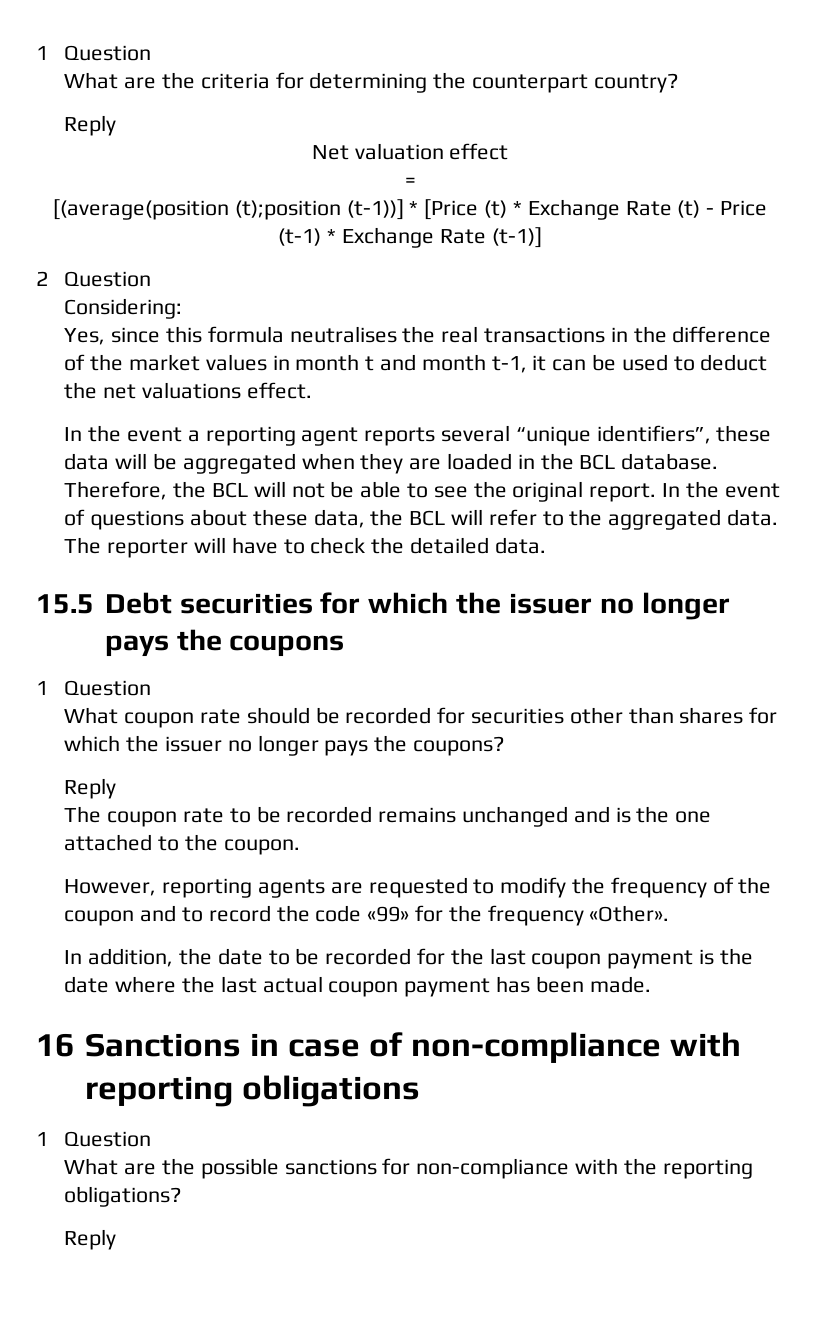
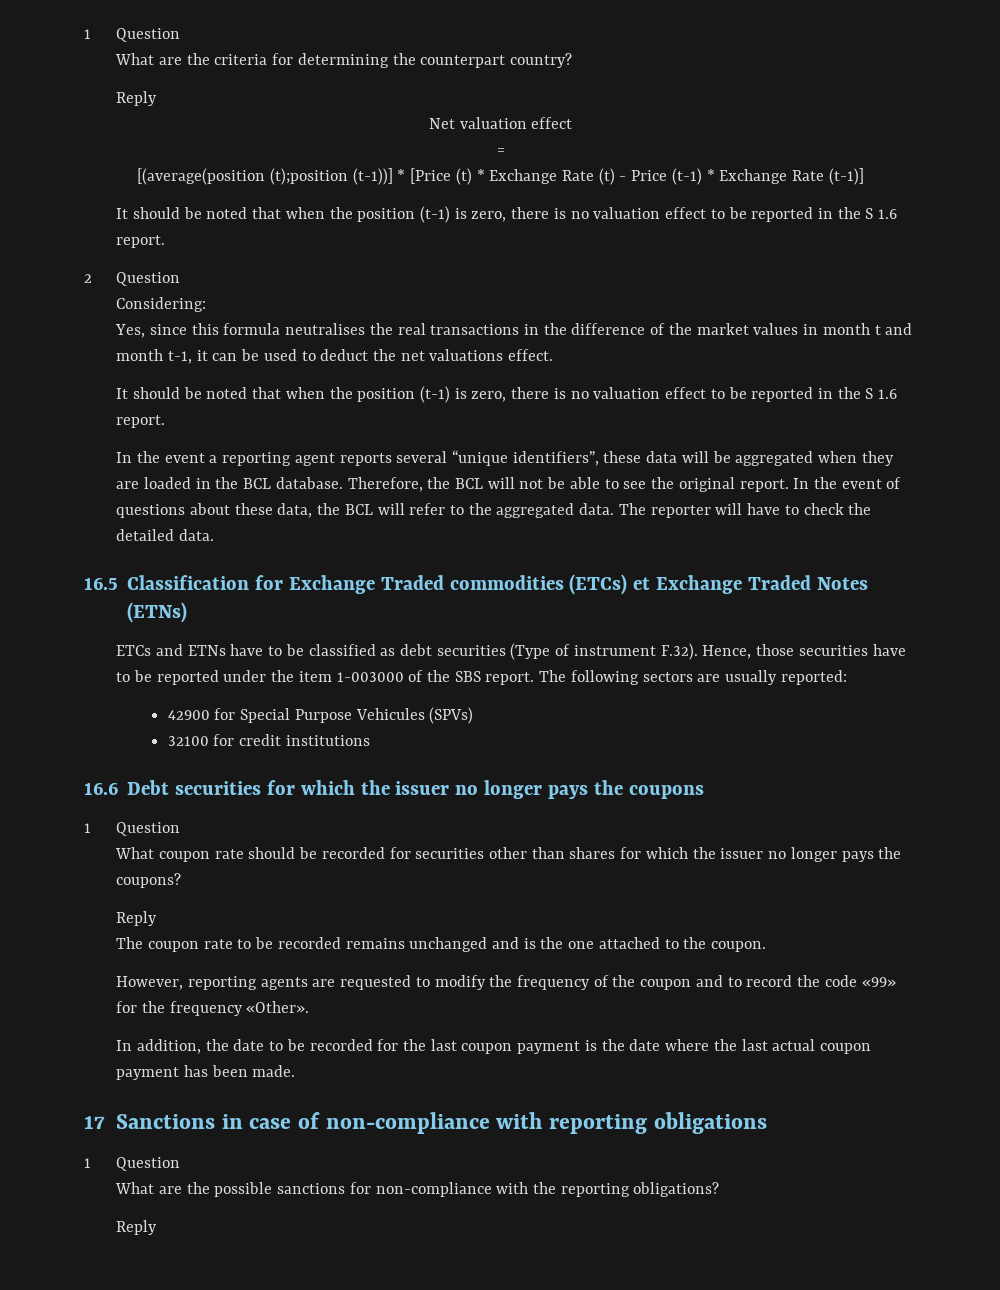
(542, 237) none -> [116,206,898,223] [116,235,166,248] // It should be noted that when the position (t-1) is zero, there is no valuation effect to be reported in the S 1.6 report.
(312, 390) none -> [116,386,898,403] [116,415,166,428] // It should be noted that when the position (t-1) is zero, there is no valuation effect to be reported in the S 1.6 report.
[36,594,94,614] 15.5 -> [84,574,869,595] [126,602,187,623] [116,643,906,660] [116,670,847,685] [167,707,474,724] [167,734,370,746] [84,782,118,795] 16.5 Classification for Exchange Traded commodities (ETCs) et Exchange Traded Notes (ETNs) // ETCs and ETNs have to be classified as debt securities (Type of instrument F.32). Hence, those securities have to be reported under the item 1-003000 of the SBS report. The following sectors are usually reported: // 42900 for Special Purpose Vehicules (SPVs) // 32100 for credit institutions // 16.6
[36,1033,74,1057] 16 -> [84,1116,105,1129] 17

